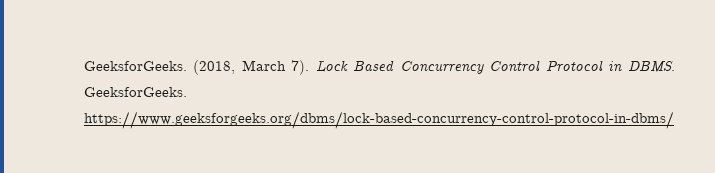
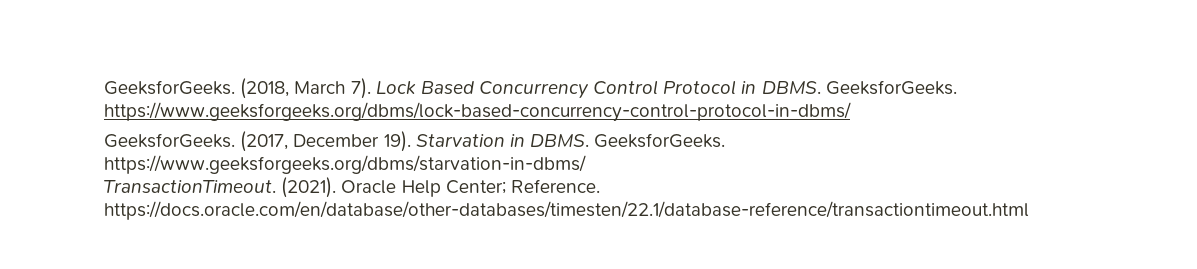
(674, 120) none -> [104,131,726,152] [104,155,587,174] [104,177,600,198] [104,201,1030,220] // GeeksforGeeks. (2017, December 19). Starvation in DBMS. GeeksforGeeks. https://www.geeksforgeeks.org/dbms/starvation-in-dbms/ // TransactionTimeout. (2021). Oracle Help Center; Reference. https://docs.oracle.com/en/database/other-databases/timesten/22.1/database-reference/transactiontimeout.html

